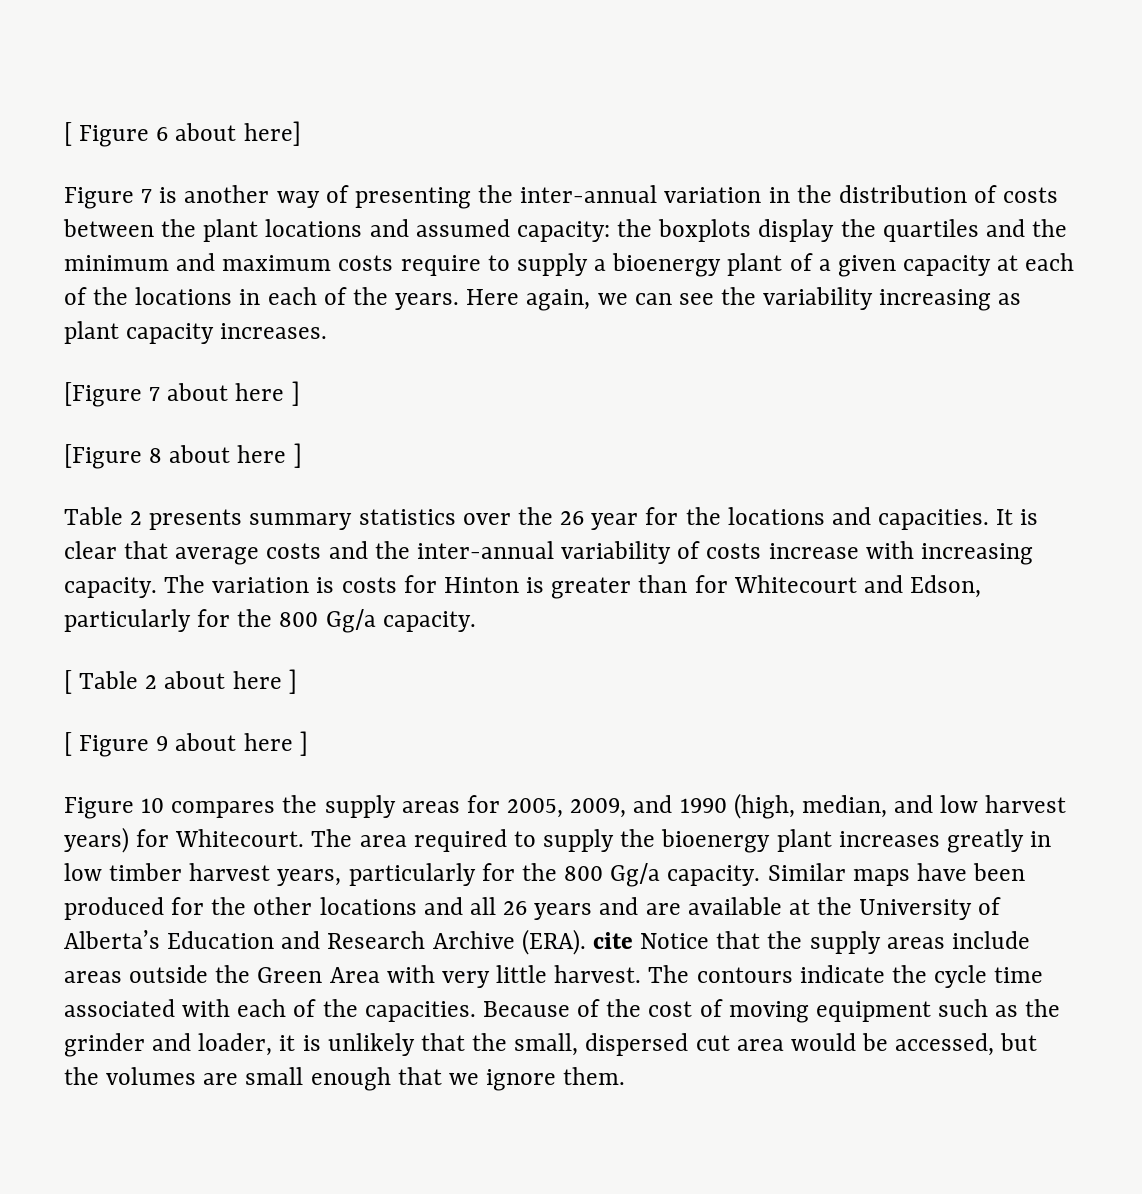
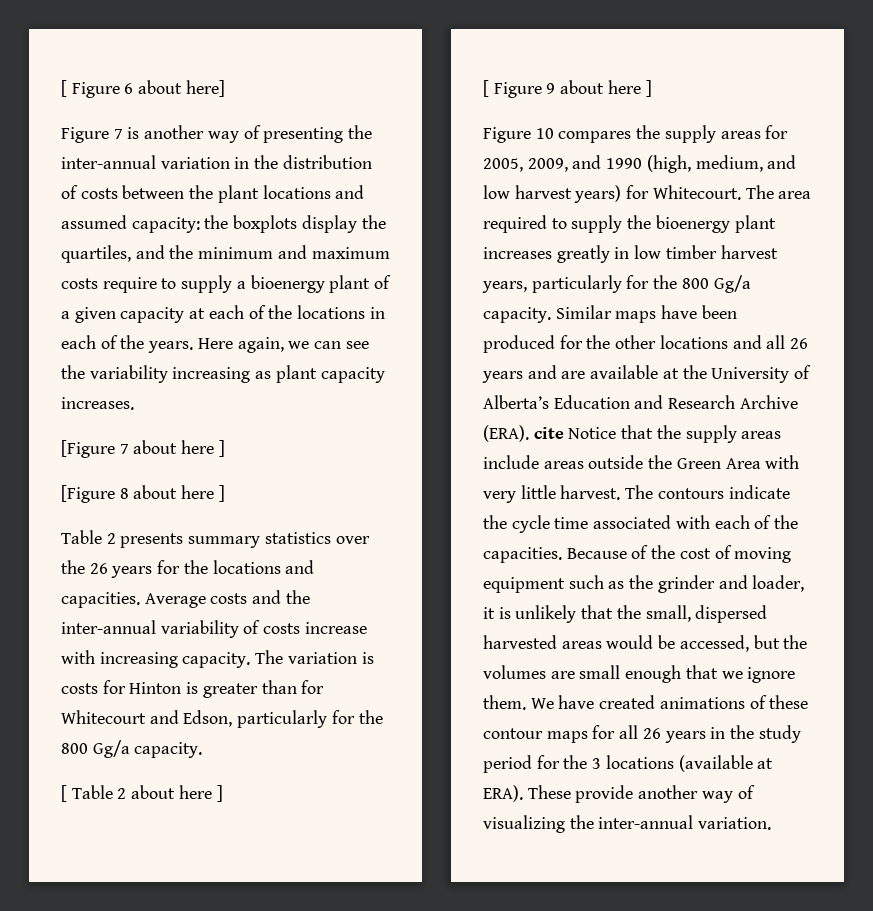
[882,219,979,242] quartiles -> [61,245,131,263] quartiles,
[591,513,639,530] year -> [111,566,153,578] years
[996,509,1039,525] [64,541,260,565] It is clear that average -> [144,593,206,608] Average
[801,795,887,818] median, -> [695,155,763,172] medium,
[695,1035,784,1051] cut area -> [483,635,602,649] harvested areas
(626, 1076) none -> [530,695,809,709] [483,725,801,743] [483,755,774,773] [483,785,755,803] [483,815,772,833] We have created animations of these contour maps for all 26 years in the study period for the 3 locations (available at ERA). These provide another way of visualizing the inter-annual variation.

